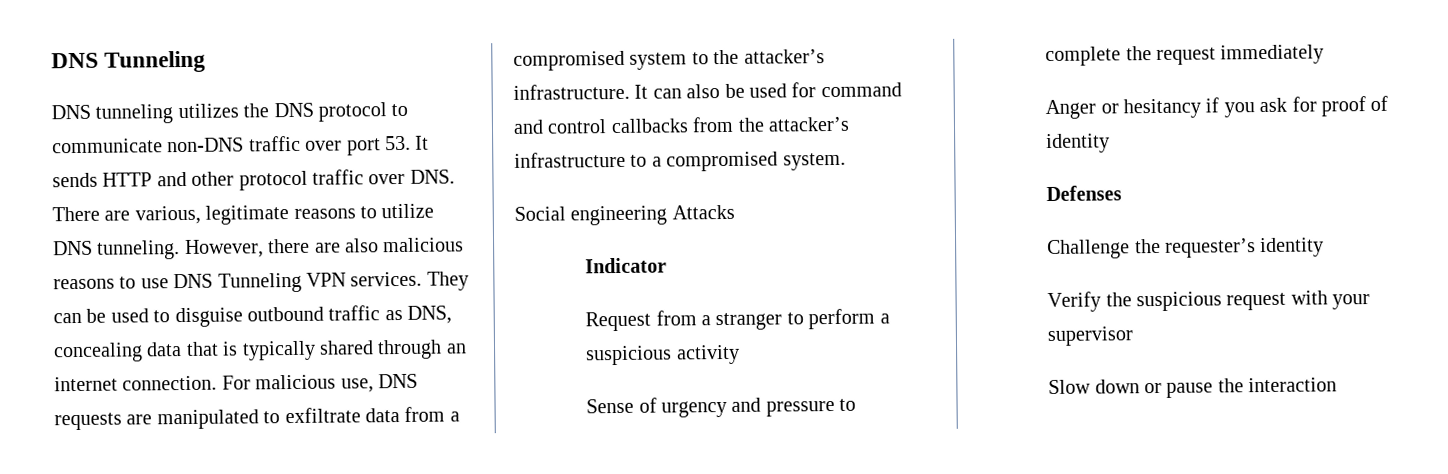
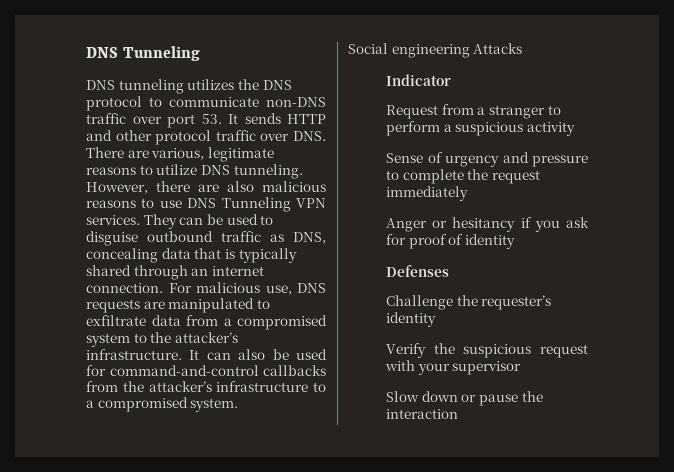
[820,82,902,98] [513,119,608,134] command and control -> [109,365,259,376] command-and-control

